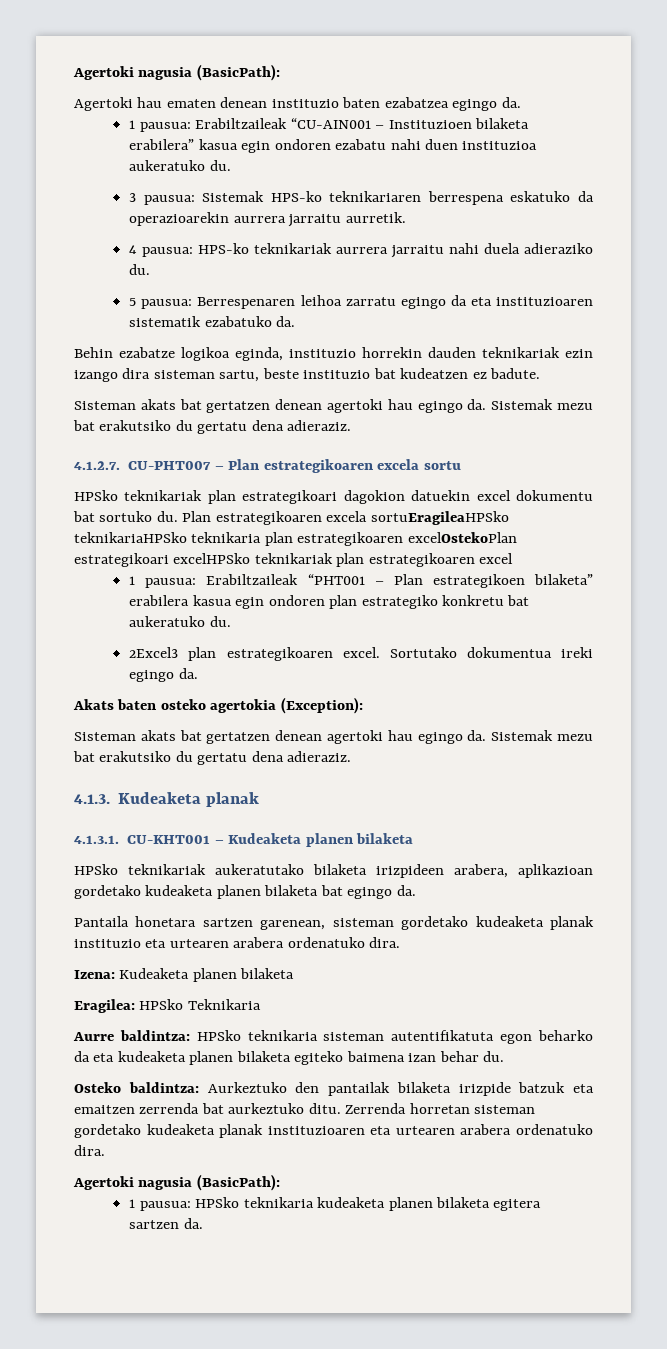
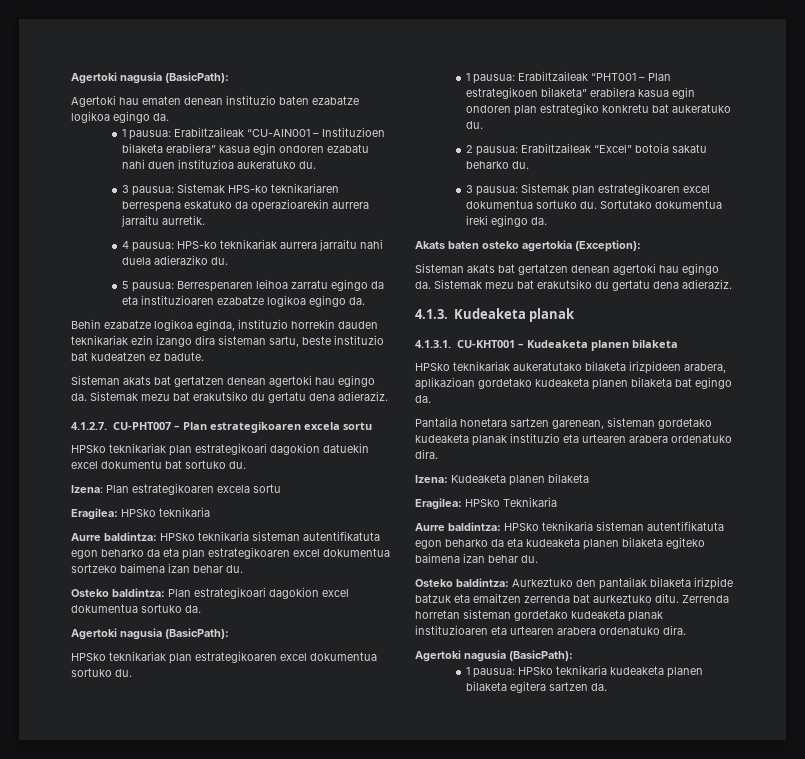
[384,97,449,108] ezabatzea -> [312,96,359,105] [71,111,110,123] ezabatze logikoa
[129,316,272,327] sistematik ezabatuko -> [217,295,347,307] ezabatze logikoa egingo
[182,511,509,525] [74,532,517,546] [74,553,251,567] Plan estrategikoaren excela sortuEragileaHPSko teknikariaHPSko teknikaria plan estrategikoaren excelOstekoPlan estrategikoari excelHPSko -> [71,483,281,495] [71,507,210,520] [71,531,380,541] [71,547,390,560] [71,563,243,573] [71,587,349,599] [71,604,201,613] [71,628,229,640] [71,653,106,661] // Izena: Plan estrategikoaren excela sortu // Eragilea: HPSko teknikaria // Aurre baldintza: HPSko teknikaria sisteman autentifikatuta egon beharko da eta plan estrategikoaren excel dokumentua sortzeko baimena izan behar du. // Osteko baldintza: Plan estrategikoari dagokion excel dokumentua sortuko da. // Agertoki nagusia (BasicPath): // HPSko
(514, 558) none -> [310,652,377,661] [71,668,132,677] dokumentua sortuko du.
[129,647,380,661] 2Excel3 plan estrategikoaren excel. -> [466,143,708,156] [466,161,530,169] [466,183,711,196] [466,200,598,209] 2 pausua: Erabiltzaileak “Excel” botoia sakatu beharko du. // 3 pausua: Sistemak plan estrategikoaren excel dokumentua sortuko du.

